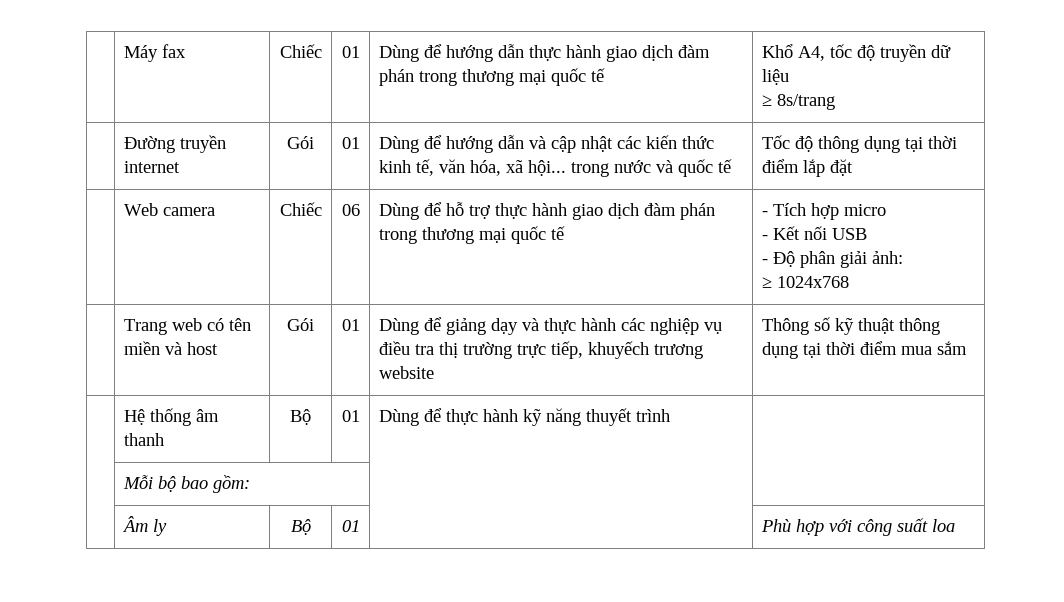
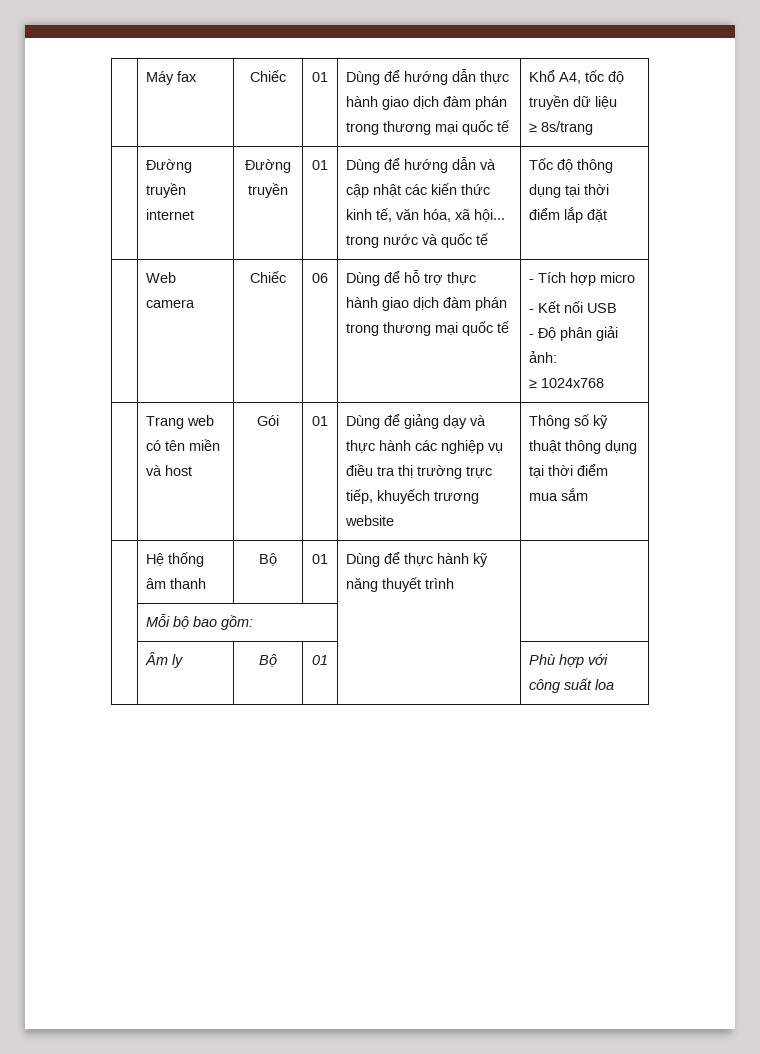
[287,136,314,149] Gói -> [245,159,291,173] [248,183,288,198] Đường truyền

